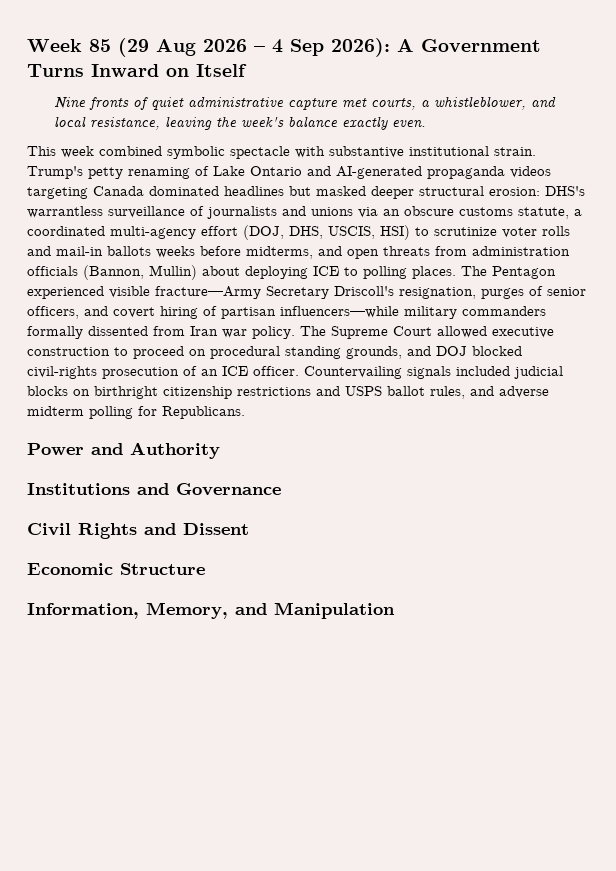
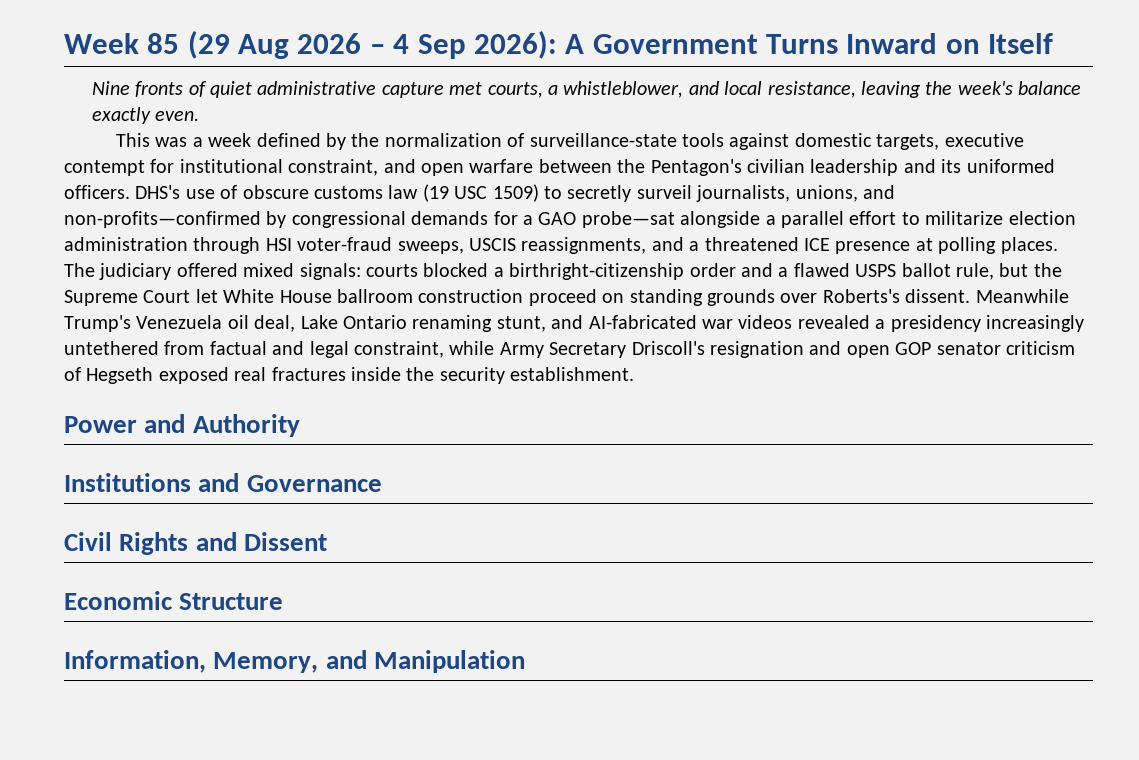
[61,146,536,159] [27,166,551,179] [27,186,585,199] [27,206,582,219] [27,225,570,240] [27,246,570,259] [27,265,556,280] [27,286,586,299] [27,306,546,319] [27,326,554,339] [27,346,522,359] [27,366,563,379] [27,386,549,399] [27,406,245,419] week combined symbolic spectacle with substantive institutional strain. Trump's petty renaming of Lake Ontario and AI-generated propaganda videos targeting Canada dominated headlines but masked deeper structural erosion: DHS's warrantless surveillance of journalists and unions via an obscure customs statute, a coordinated multi-agency effort (DOJ, DHS, USCIS, HSI) to scrutinize voter rolls and mail-in ballots weeks before midterms, and open threats from administration officials (Bannon, Mullin) about deploying ICE to polling places. The Pentagon experienced visible fracture—Army Secretary Driscoll's resignation, purges of senior officers, and covert hiring of partisan influencers—while military commanders formally dissented from Iran war policy. The Supreme Court allowed executive construction to proceed on procedural standing grounds, and DOJ blocked civil-rights prosecution of an ICE officer. Countervailing signals included judicial blocks on birthright citizenship restrictions and USPS ballot rules, and adverse midterm polling for Republicans. -> [155,133,1024,150] [64,159,1055,176] [64,184,895,202] [64,211,1076,228] [64,237,1058,254] [64,263,1062,280] [64,289,1069,306] [64,315,1084,332] [64,341,1075,358] [64,367,635,384] was a week defined by the normalization of surveillance-state tools against domestic targets, executive contempt for institutional constraint, and open warfare between the Pentagon's civilian leadership and its uniformed officers. DHS's use of obscure customs law (19 USC 1509) to secretly surveil journalists, unions, and non-profits—confirmed by congressional demands for a GAO probe—sat alongside a parallel effort to militarize election administration through HSI voter-fraud sweeps, USCIS reassignments, and a threatened ICE presence at polling places. The judiciary offered mixed signals: courts blocked a birthright-citizenship order and a flawed USPS ballot rule, but the Supreme Court let White House ballroom construction proceed on standing grounds over Roberts's dissent. Meanwhile Trump's Venezuela oil deal, Lake Ontario renaming stunt, and AI-fabricated war videos revealed a presidency increasingly untethered from factual and legal constraint, while Army Secretary Driscoll's resignation and open GOP senator criticism of Hegseth exposed real fractures inside the security establishment.

